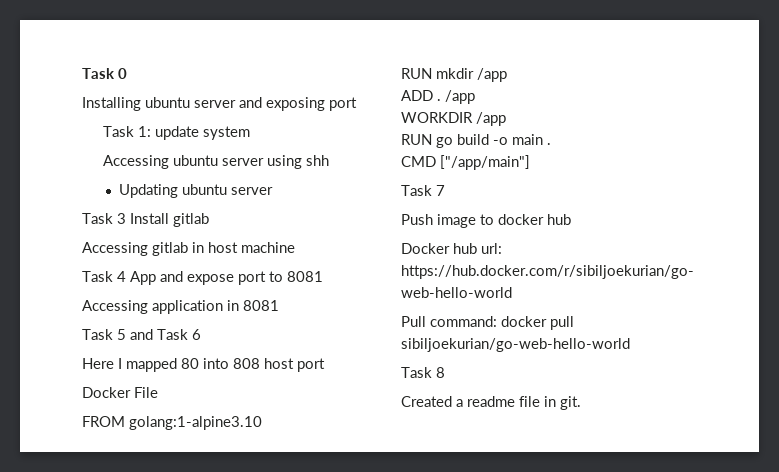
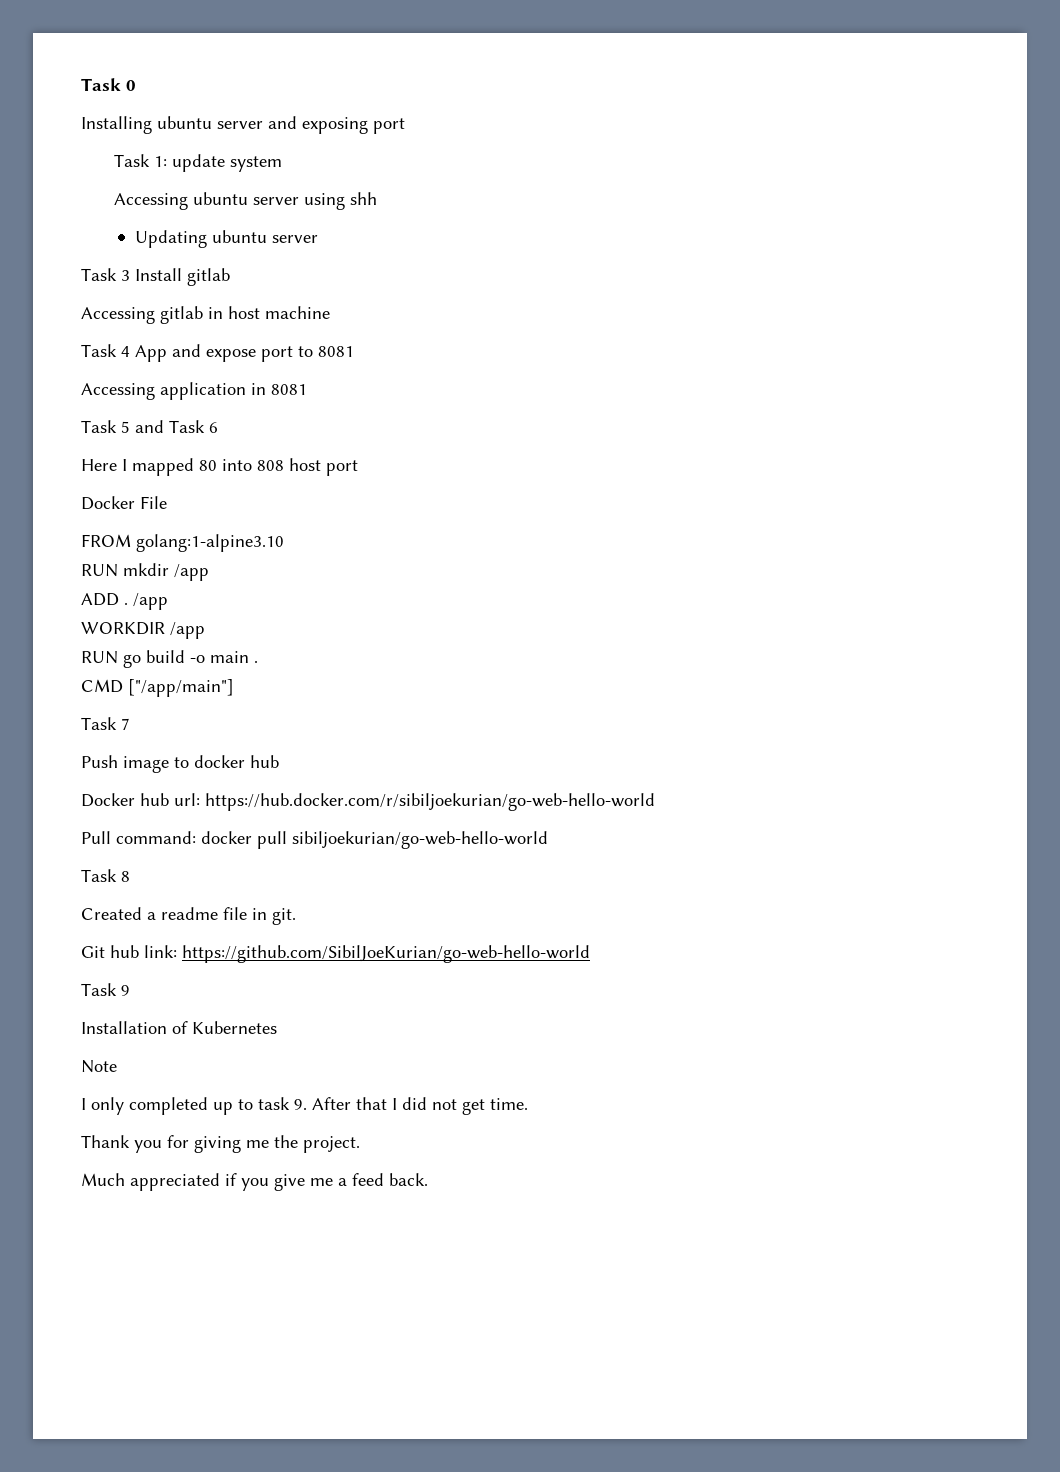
(581, 403) none -> [81,945,590,963] [81,983,130,996] [81,1021,277,1034] [81,1060,117,1073] [81,1097,528,1115] [81,1135,360,1153] [81,1173,428,1191] // Git hub link: https://github.com/SibilJoeKurian/go-web-hello-world // Task 9 // Installation of Kubernetes // Note // I only completed up to task 9. After that I did not get time. // Thank you for giving me the project. // Much appreciated if you give me a feed back.

